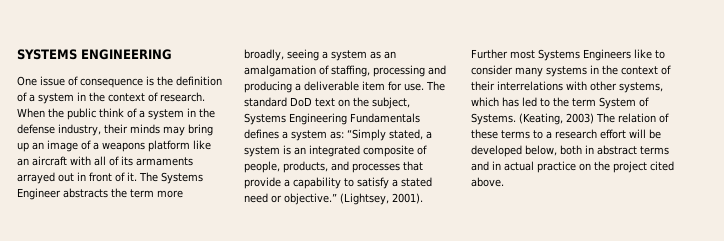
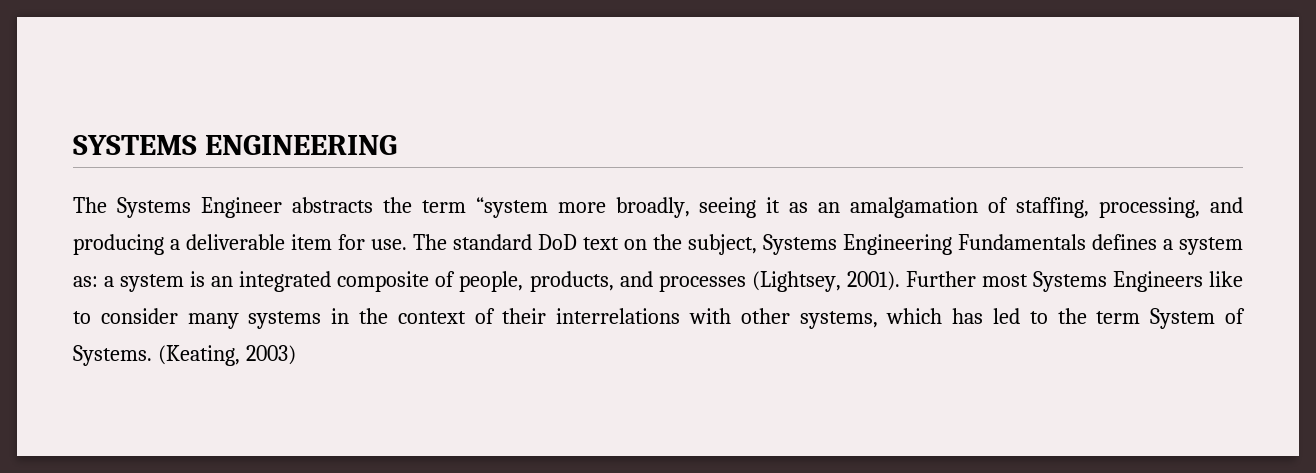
[17,76,222,88] [17,92,205,104] [17,108,215,120] [17,124,213,136] [17,140,211,152] [17,156,193,166] [17,172,137,184] One issue of consequence is the definition of a system in the context of research. When the public think of a system in the defense industry, their minds may bring up an image of a weapons platform like an aircraft with all of its armaments arrayed out in front of it. -> (398, 145) none
(154, 193) none -> [475,197,548,218] “system
[322,50,367,61] a system -> [766,197,781,213] it
[373,65,425,77] processing -> [1099,197,1201,218] processing,
[347,129,423,141] “Simply stated, -> (98, 281) none
[403,161,423,171] [244,177,432,189] [244,193,337,205] that provide a capability to satisfy a stated need or objective.” -> (746, 283) none
[596,113,669,123] [471,129,661,139] [471,145,669,157] [471,161,674,173] [471,177,504,187] The relation of these terms to a research effort will be developed below, both in abstract terms and in actual practice on the project cited above. -> (296, 355) none

